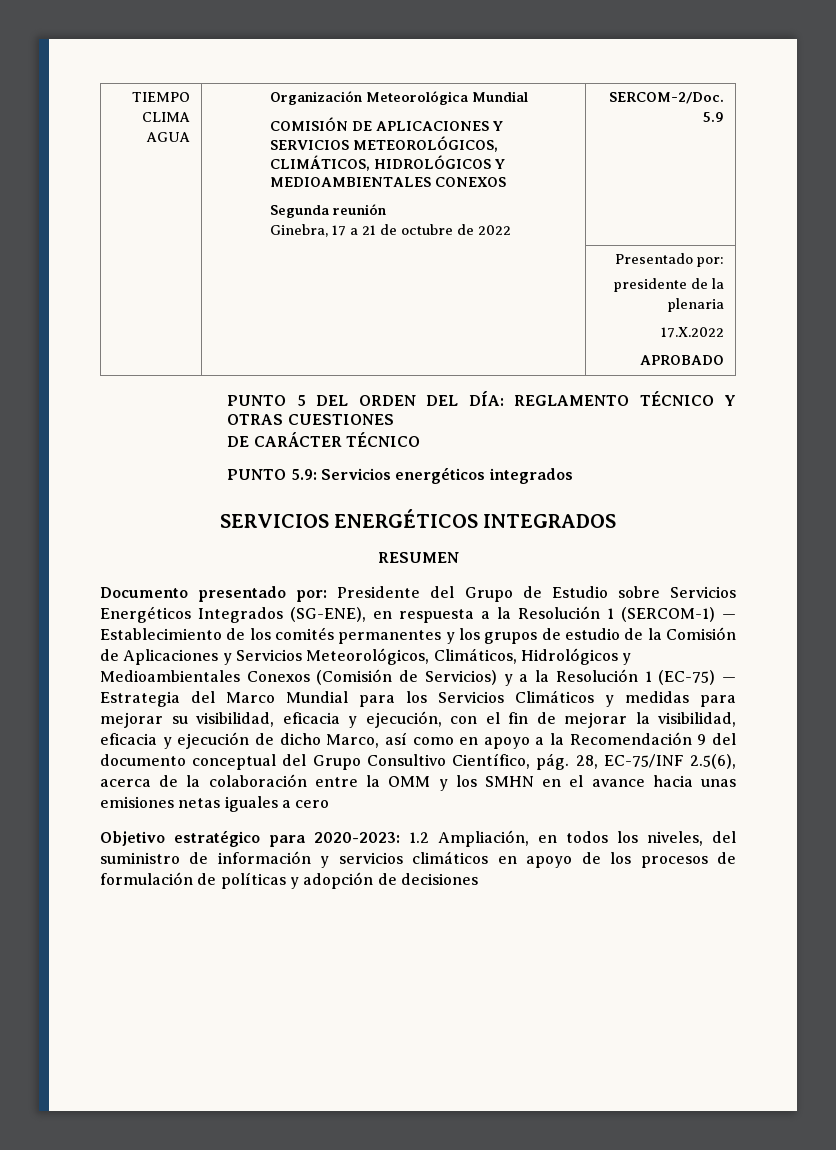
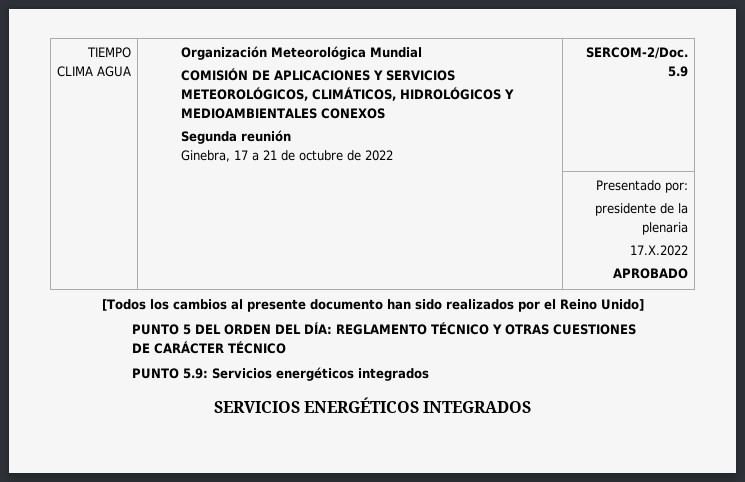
(725, 360) none -> [101,299,644,312] // [Todos los cambios al presente documento han sido realizados por el Reino Unido]
[377,552,459,563] [100,586,736,602] [100,606,736,623] [100,627,737,644] [100,648,632,665] [100,669,737,686] [100,690,736,707] [100,711,736,728] [100,732,736,749] [100,753,736,770] [100,774,736,791] [100,796,330,812] [100,830,736,847] [100,851,736,868] [100,872,478,889] // RESUMEN // Documento presentado por: Presidente del Grupo de Estudio sobre Servicios Energéticos Integrados (SG-ENE), en respuesta a la Resolución 1 (SERCOM-1) — Establecimiento de los comités permanentes y los grupos de estudio de la Comisión de Aplicaciones y Servicios Meteorológicos, Climáticos, Hidrológicos y Medioambientales Conexos (Comisión de Servicios) y a la Resolución 1 (EC-75) — Estrategia del Marco Mundial para los Servicios Climáticos y medidas para mejorar su visibilidad, eficacia y ejecución, con el fin de mejorar la visibilidad, eficacia y ejecución de dicho Marco, así como en apoyo a la Recomendación 9 del documento conceptual del Grupo Consultivo Científico, pág. 28, EC-75/INF 2.5(6), acerca de la colaboración entre la OMM y los SMHN en el avance hacia unas emisiones netas iguales a cero // Objetivo estratégico para 2020-2023: 1.2 Ampliación, en todos los niveles, del suministro de información y servicios climáticos en apoyo de los procesos de formulación de políticas y adopción de decisiones -> (532, 407) none

